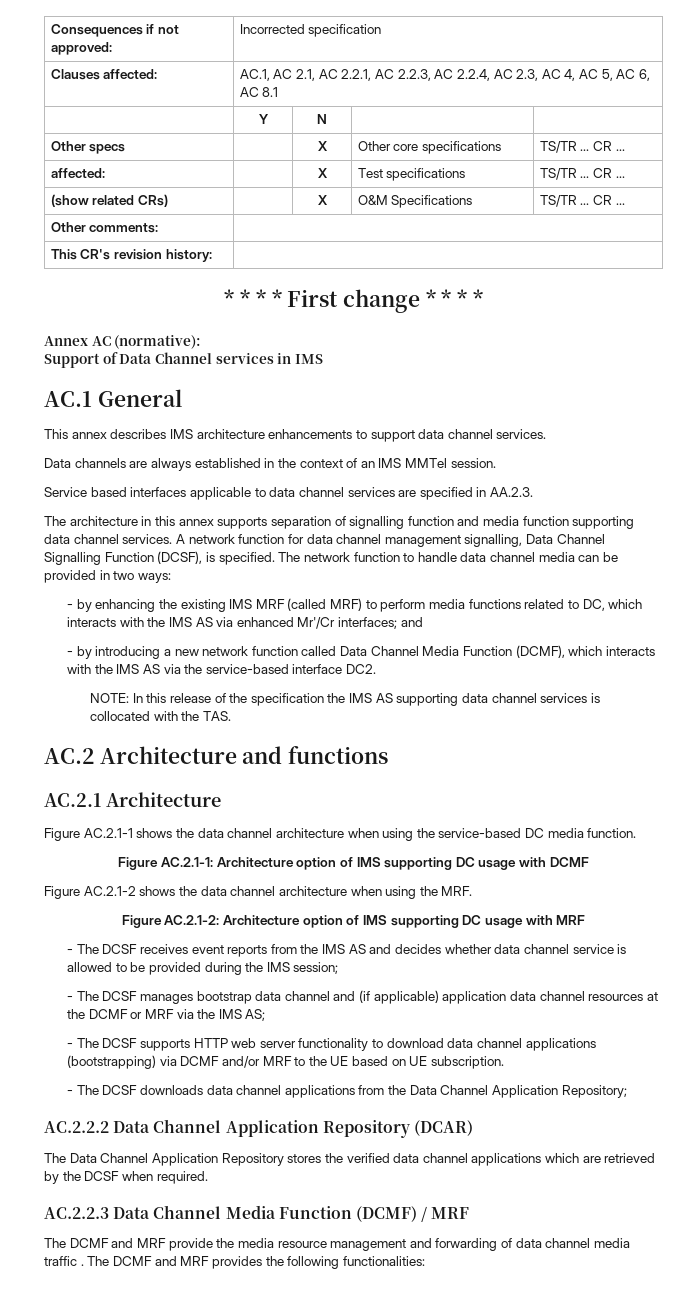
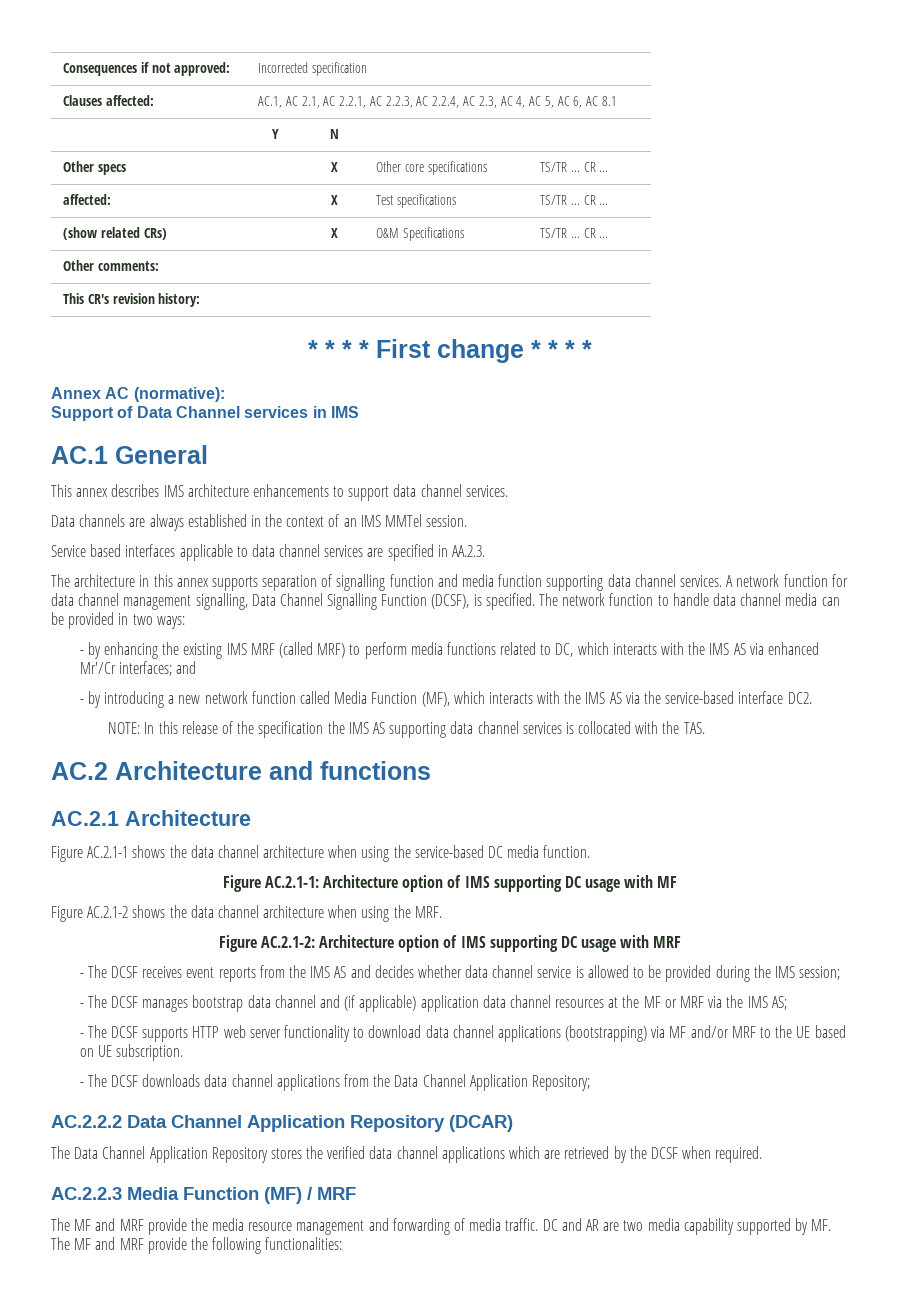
[340,645,565,658] Data Channel Media Function (DCMF), -> [334,691,450,707] Media Function (MF),
[549,857,589,867] DCMF -> [657,876,678,888] MF
[88,1009,128,1019] DCMF -> [643,996,661,1008] MF
[180,1056,220,1066] DCMF -> [669,1026,687,1038] MF
[113,1205,417,1222] Data Channel Media Function (DCMF) -> [127,1187,302,1204] Media Function (MF)
[69,1238,109,1248] DCMF -> [74,1219,92,1231] MF
[515,1238,631,1248] [44,1256,262,1269] data channel media traffic . The DCMF and MRF provides -> [469,1218,832,1235] [51,1237,187,1254] media traffic. DC and AR are two media capability supported by MF. The MF and MRF provide

